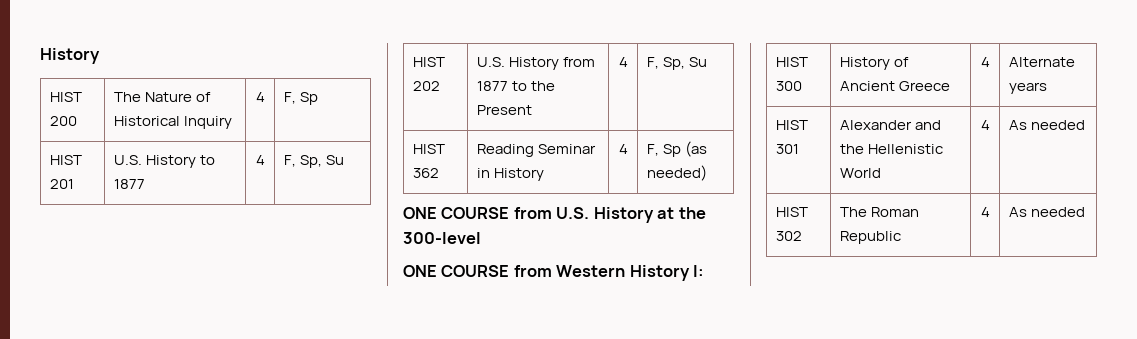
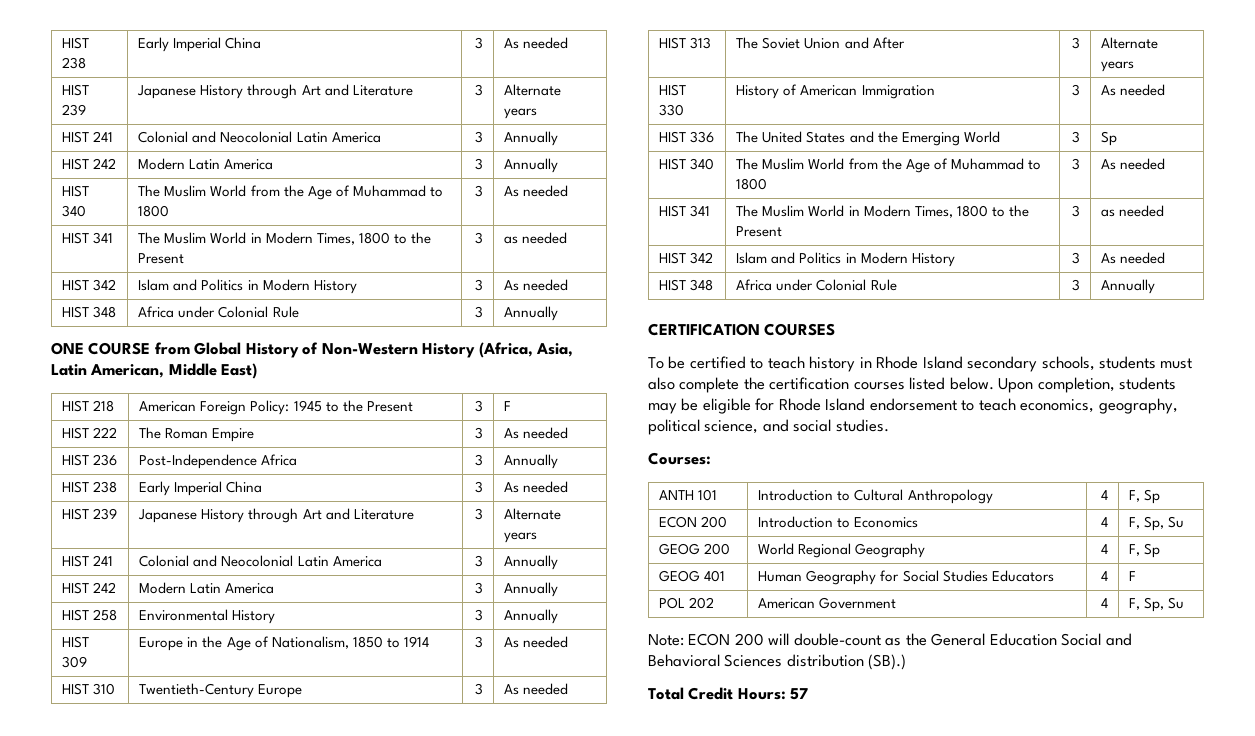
[40,48,100,64] [49,92,82,102] [49,116,77,126] [113,92,211,102] [113,116,232,129] [256,92,266,102] [283,92,318,105] [49,155,82,165] [49,179,74,189] [113,155,215,168] [113,179,145,189] [256,155,266,165] [283,155,344,168] [412,57,445,67] [412,81,440,91] [476,57,595,70] [476,81,555,91] [476,105,532,115] [619,57,629,67] [646,57,707,70] [412,144,445,154] [412,168,439,178] [476,144,596,157] [476,168,544,181] [619,144,629,154] [646,141,707,157] [646,165,707,181] [403,207,706,223] [403,232,481,244] [403,265,705,281] [775,57,808,67] [775,81,802,91] [839,57,909,70] [839,81,950,91] [981,57,991,67] [1008,57,1075,67] [1008,82,1047,94] [775,120,808,130] [775,144,799,154] [839,120,941,130] [839,144,943,154] [839,168,881,178] [981,120,991,130] [1008,120,1085,130] [775,207,808,217] [775,231,802,241] [839,207,919,217] [839,231,901,244] [981,207,991,217] [1008,207,1085,217] History // HIST 200 | The Nature of Historical Inquiry | 4 | F, Sp // HIST 201 | U.S. History to 1877 | 4 | F, Sp, Su // HIST 202 | U.S. History from 1877 to the Present | 4 | F, Sp, Su // HIST 362 | Reading Seminar in History | 4 | F, Sp (as needed) // ONE COURSE from U.S. History at the 300-level // ONE COURSE from Western History I: // HIST 300 | History of Ancient Greece | 4 | Alternate years // HIST 301 | Alexander and the Hellenistic World | 4 | As needed // HIST 302 | The Roman Republic | 4 | As needed -> [62,37,90,49] [62,57,87,69] [138,37,262,52] [474,37,483,49] [504,37,569,49] [62,84,90,96] [62,104,87,116] [137,84,413,99] [474,84,483,96] [504,84,562,96] [504,108,538,119] [62,131,114,143] [138,131,381,143] [474,131,483,143] [504,131,559,146] [62,158,117,170] [138,158,274,170] [474,158,483,170] [504,158,559,173] [62,185,90,197] [62,205,87,217] [138,185,443,200] [138,205,170,217] [474,185,483,197] [504,185,569,197] [62,232,114,244] [138,232,431,245] [138,253,185,264] [474,232,483,244] [504,232,568,244] [62,279,117,291] [138,279,357,294] [474,279,483,291] [504,279,569,291] [62,306,117,318] [138,306,299,318] [474,306,483,318] [504,306,559,321] [51,342,574,358] [51,363,258,379] [62,400,115,412] [139,400,413,415] [474,400,483,412] [504,401,512,411] [62,427,118,439] [139,427,255,442] [474,427,483,439] [504,427,569,439] [62,454,118,466] [139,454,298,469] [474,454,483,466] [504,454,559,469] [62,481,118,493] [139,481,263,496] [474,481,483,493] [504,481,569,493] [62,508,118,520] [138,508,414,523] [474,508,483,520] [504,508,562,520] [504,532,538,543] [62,555,114,567] [139,555,382,567] [474,555,483,567] [504,555,559,570] [62,582,117,594] [139,582,275,594] [474,582,483,594] [504,582,559,597] [62,609,118,621] [139,609,276,624] [474,609,483,621] [504,609,559,624] [62,636,90,648] [62,656,88,668] [139,636,429,651] [474,636,483,648] [504,636,569,648] [62,683,116,695] [139,683,303,698] [474,683,483,695] [504,683,569,695] [659,37,712,49] [736,37,905,49] [1071,37,1080,49] [1101,37,1159,49] [1101,61,1135,72] [659,84,687,96] [659,104,685,116] [736,84,935,99] [1071,84,1080,96] [1101,84,1166,96] [659,131,715,143] [736,131,1000,146] [1071,131,1080,143] [1101,131,1118,146] [659,158,715,170] [736,158,1041,173] [736,178,768,190] [1071,158,1080,170] [1101,158,1166,170] [659,205,711,217] [736,205,1029,218] [736,226,783,237] [1071,205,1080,217] [1101,205,1165,217] [659,252,714,264] [736,252,955,267] [1071,252,1080,264] [1101,252,1166,264] [659,279,714,291] [736,279,897,291] [1071,279,1080,291] [1101,279,1156,294] [648,323,836,336] [648,356,1193,372] [648,377,1177,393] [648,398,1178,414] [648,419,889,435] [648,452,711,465] [659,489,718,501] [758,489,993,504] [1100,490,1108,500] [1129,489,1161,504] [659,516,728,528] [758,516,919,528] [1100,517,1108,527] [1129,516,1185,531] [659,543,731,555] [758,543,926,558] [1100,544,1108,554] [1129,543,1161,558] [659,570,726,582] [758,570,1054,585] [1100,571,1108,581] [1129,571,1137,581] [659,597,715,609] [758,597,897,609] [1100,598,1108,608] [1129,597,1185,612] [648,633,1132,646] [648,654,907,670] [648,687,809,700] HIST 238 | Early Imperial China | 3 | As needed // HIST 239 | Japanese History through Art and Literature | 3 | Alternate years // HIST 241 | Colonial and Neocolonial Latin America | 3 | Annually // HIST 242 | Modern Latin America | 3 | Annually // HIST 340 | The Muslim World from the Age of Muhammad to 1800 | 3 | As needed // HIST 341 | The Muslim World in Modern Times, 1800 to the Present | 3 | as needed // HIST 342 | Islam and Politics in Modern History | 3 | As needed // HIST 348 | Africa under Colonial Rule | 3 | Annually // ONE COURSE from Global History of Non-Western History (Africa, Asia, Latin American, Middle East) // HIST 218 | American Foreign Policy: 1945 to the Present | 3 | F // HIST 222 | The Roman Empire | 3 | As needed // HIST 236 | Post-Independence Africa | 3 | Annually // HIST 238 | Early Imperial China | 3 | As needed // HIST 239 | Japanese History through Art and Literature | 3 | Alternate years // HIST 241 | Colonial and Neocolonial Latin America | 3 | Annually // HIST 242 | Modern Latin America | 3 | Annually // HIST 258 | Environmental History | 3 | Annually // HIST 309 | Europe in the Age of Nationalism, 1850 to 1914 | 3 | As needed // HIST 310 | Twentieth-Century Europe | 3 | As needed // HIST 313 | The Soviet Union and After | 3 | Alternate years // HIST 330 | History of American Immigration | 3 | As needed // HIST 336 | The United States and the Emerging World | 3 | Sp // HIST 340 | The Muslim World from the Age of Muhammad to 1800 | 3 | As needed // HIST 341 | The Muslim World in Modern Times, 1800 to the Present | 3 | as needed // HIST 342 | Islam and Politics in Modern History | 3 | As needed // HIST 348 | Africa under Colonial Rule | 3 | Annually // CERTIFICATION COURSES // To be certified to teach history in Rhode Island secondary schools, students must also complete the certification courses listed below. Upon completion, students may be eligible for Rhode Island endorsement to teach economics, geography, political science, and social studies. // Courses: // ANTH 101 | Introduction to Cultural Anthropology | 4 | F, Sp // ECON 200 | Introduction to Economics | 4 | F, Sp, Su // GEOG 200 | World Regional Geography | 4 | F, Sp // GEOG 401 | Human Geography for Social Studies Educators | 4 | F // POL 202 | American Government | 4 | F, Sp, Su // Note: ECON 200 will double-count as the General Education Social and Behavioral Sciences distribution (SB).) // Total Credit Hours: 57

